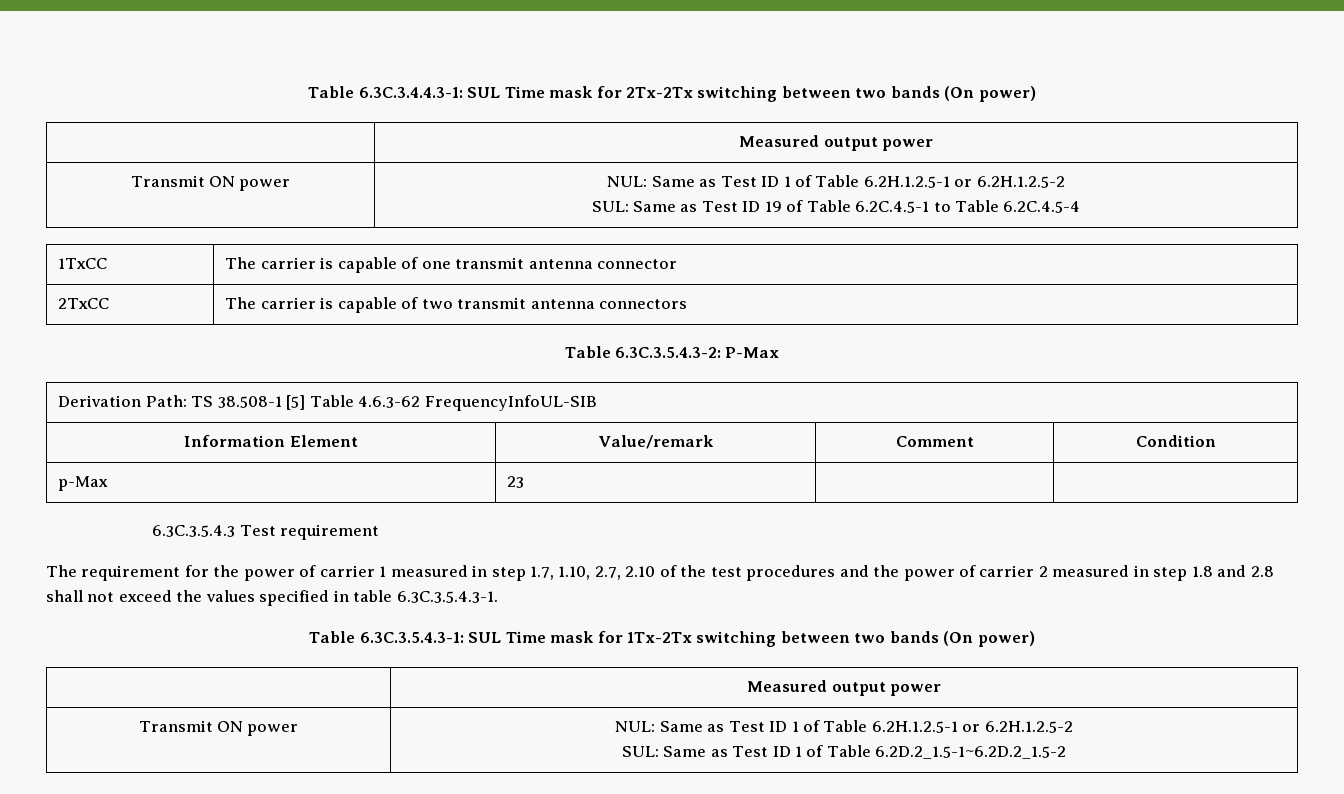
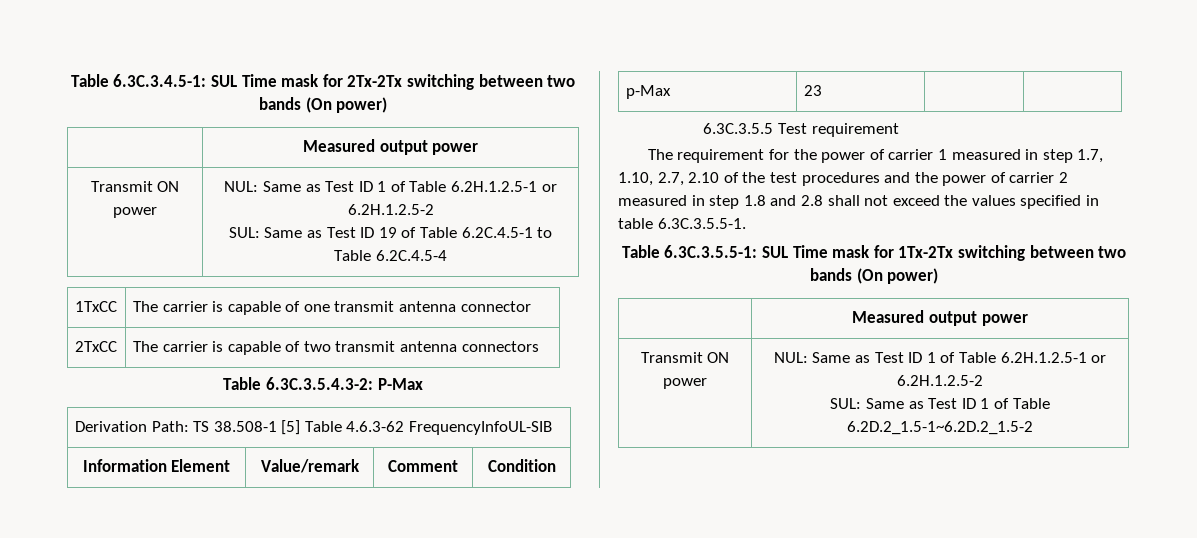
[308,86,463,98] Table 6.3C.3.4.4.3-1: -> [70,74,207,87] Table 6.3C.3.4.5-1:
[152,525,236,537] 6.3C.3.5.4.3 -> [703,123,774,134] 6.3C.3.5.5
[396,591,498,603] [309,631,464,643] 6.3C.3.5.4.3-1. // Table 6.3C.3.5.4.3-1: -> [657,218,746,229] [621,245,758,258] 6.3C.3.5.5-1. // Table 6.3C.3.5.5-1:

